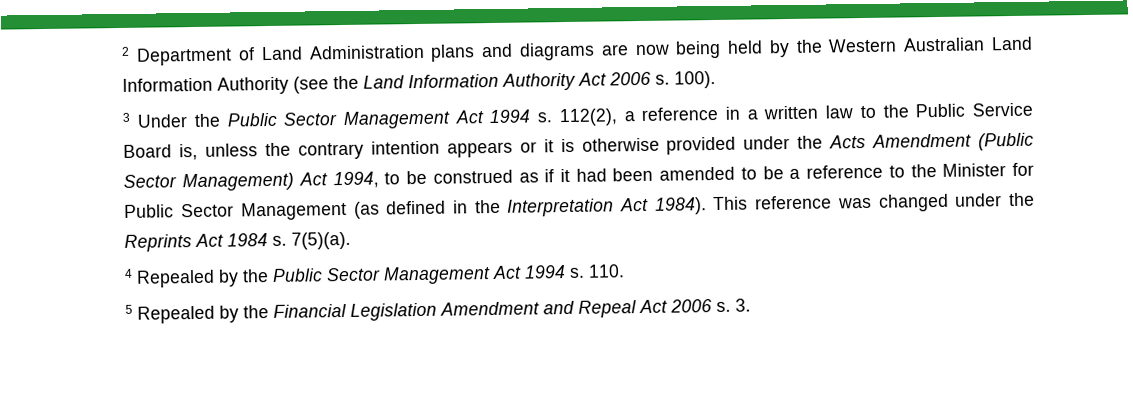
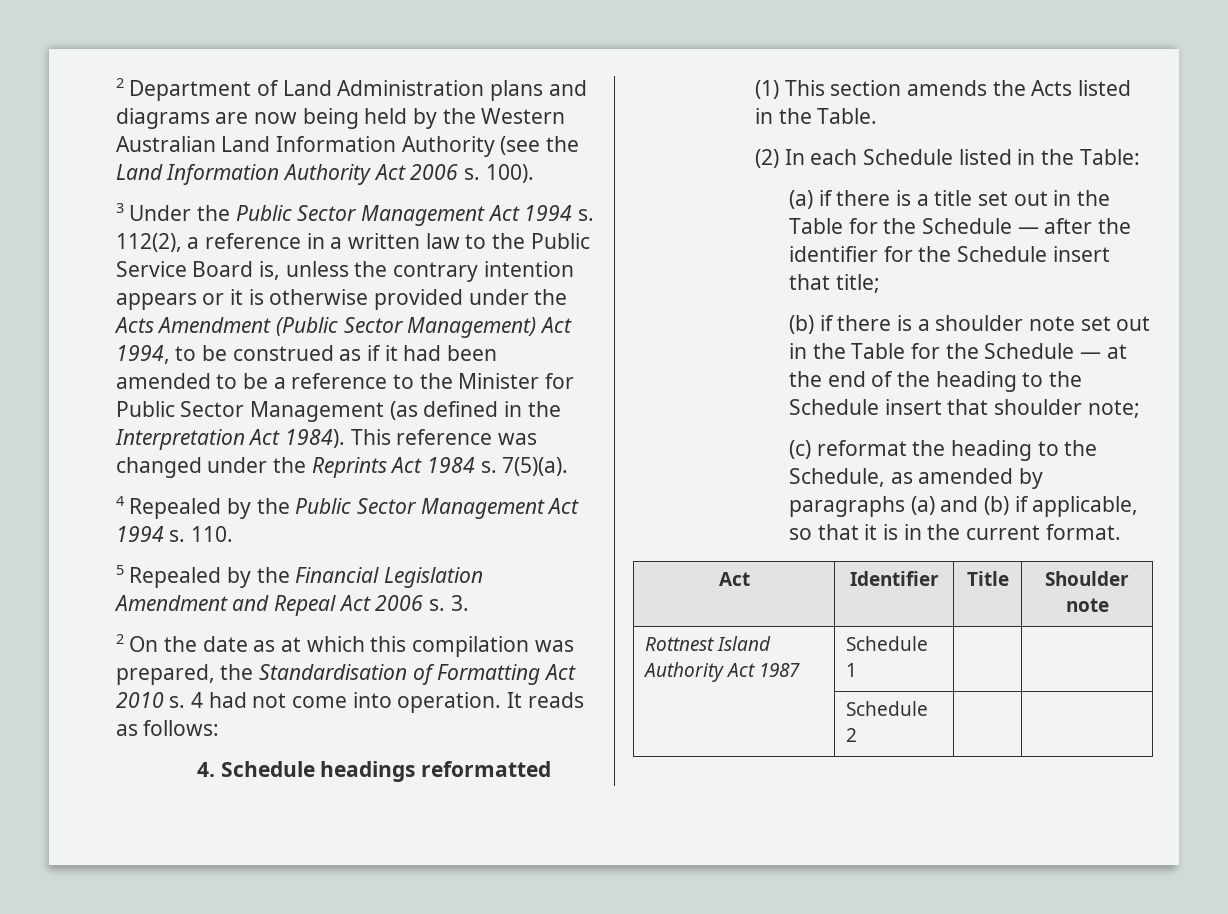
(752, 305) none -> [115,634,574,657] [115,664,576,685] [115,692,584,713] [115,720,220,736] [196,761,551,782] [754,80,1131,99] [754,108,878,124] [754,149,1140,168] [789,190,1111,209] [789,218,1132,234] [789,246,1110,262] [789,274,880,293] [789,315,1151,334] [789,343,1127,359] [789,371,1083,392] [789,399,1140,418] [789,440,1098,461] [789,468,1044,489] [789,496,1139,517] [789,524,1121,540] [718,572,750,586] [849,571,939,586] [966,571,1009,586] [1045,571,1129,586] [1065,598,1109,612] [645,636,772,651] [643,662,801,682] [846,636,929,651] [846,663,858,677] [846,701,929,716] [846,728,858,742] // 2 On the date as at which this compilation was prepared, the Standardisation of Formatting Act 2010 s. 4 had not come into operation. It reads as follows: // 4. Schedule headings reformatted // (1) This section amends the Acts listed in the Table. // (2) In each Schedule listed in the Table: // (a) if there is a title set out in the Table for the Schedule — after the identifier for the Schedule insert that title; // (b) if there is a shoulder note set out in the Table for the Schedule — at the end of the heading to the Schedule insert that shoulder note; // (c) reformat the heading to the Schedule, as amended by paragraphs (a) and (b) if applicable, so that it is in the current format. // Act | Identifier | Title | Shoulder note // Rottnest Island Authority Act 1987 | Schedule 1 | | // | Schedule 2 | |

